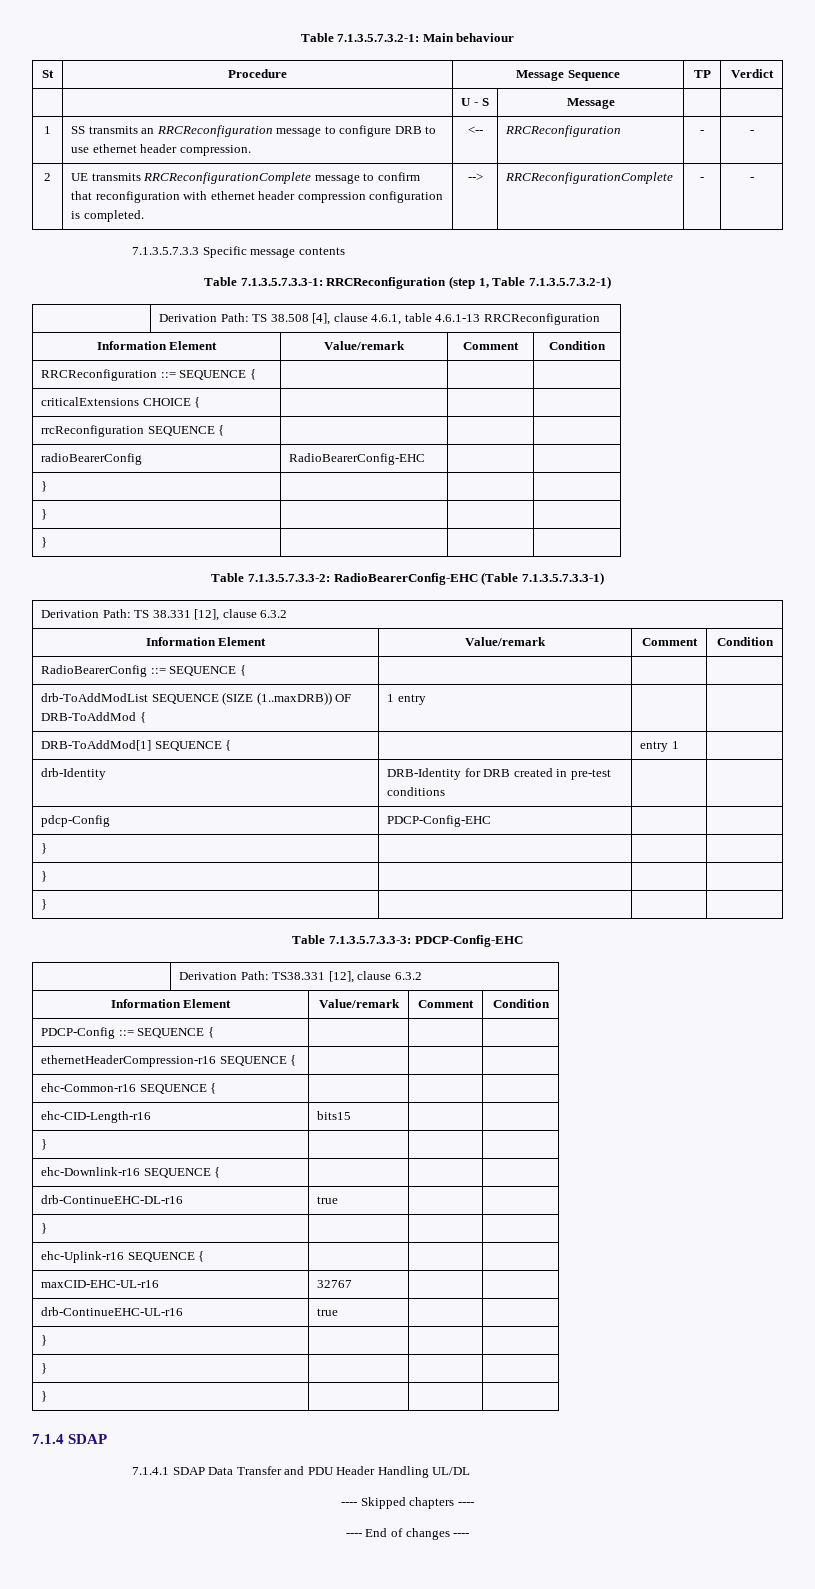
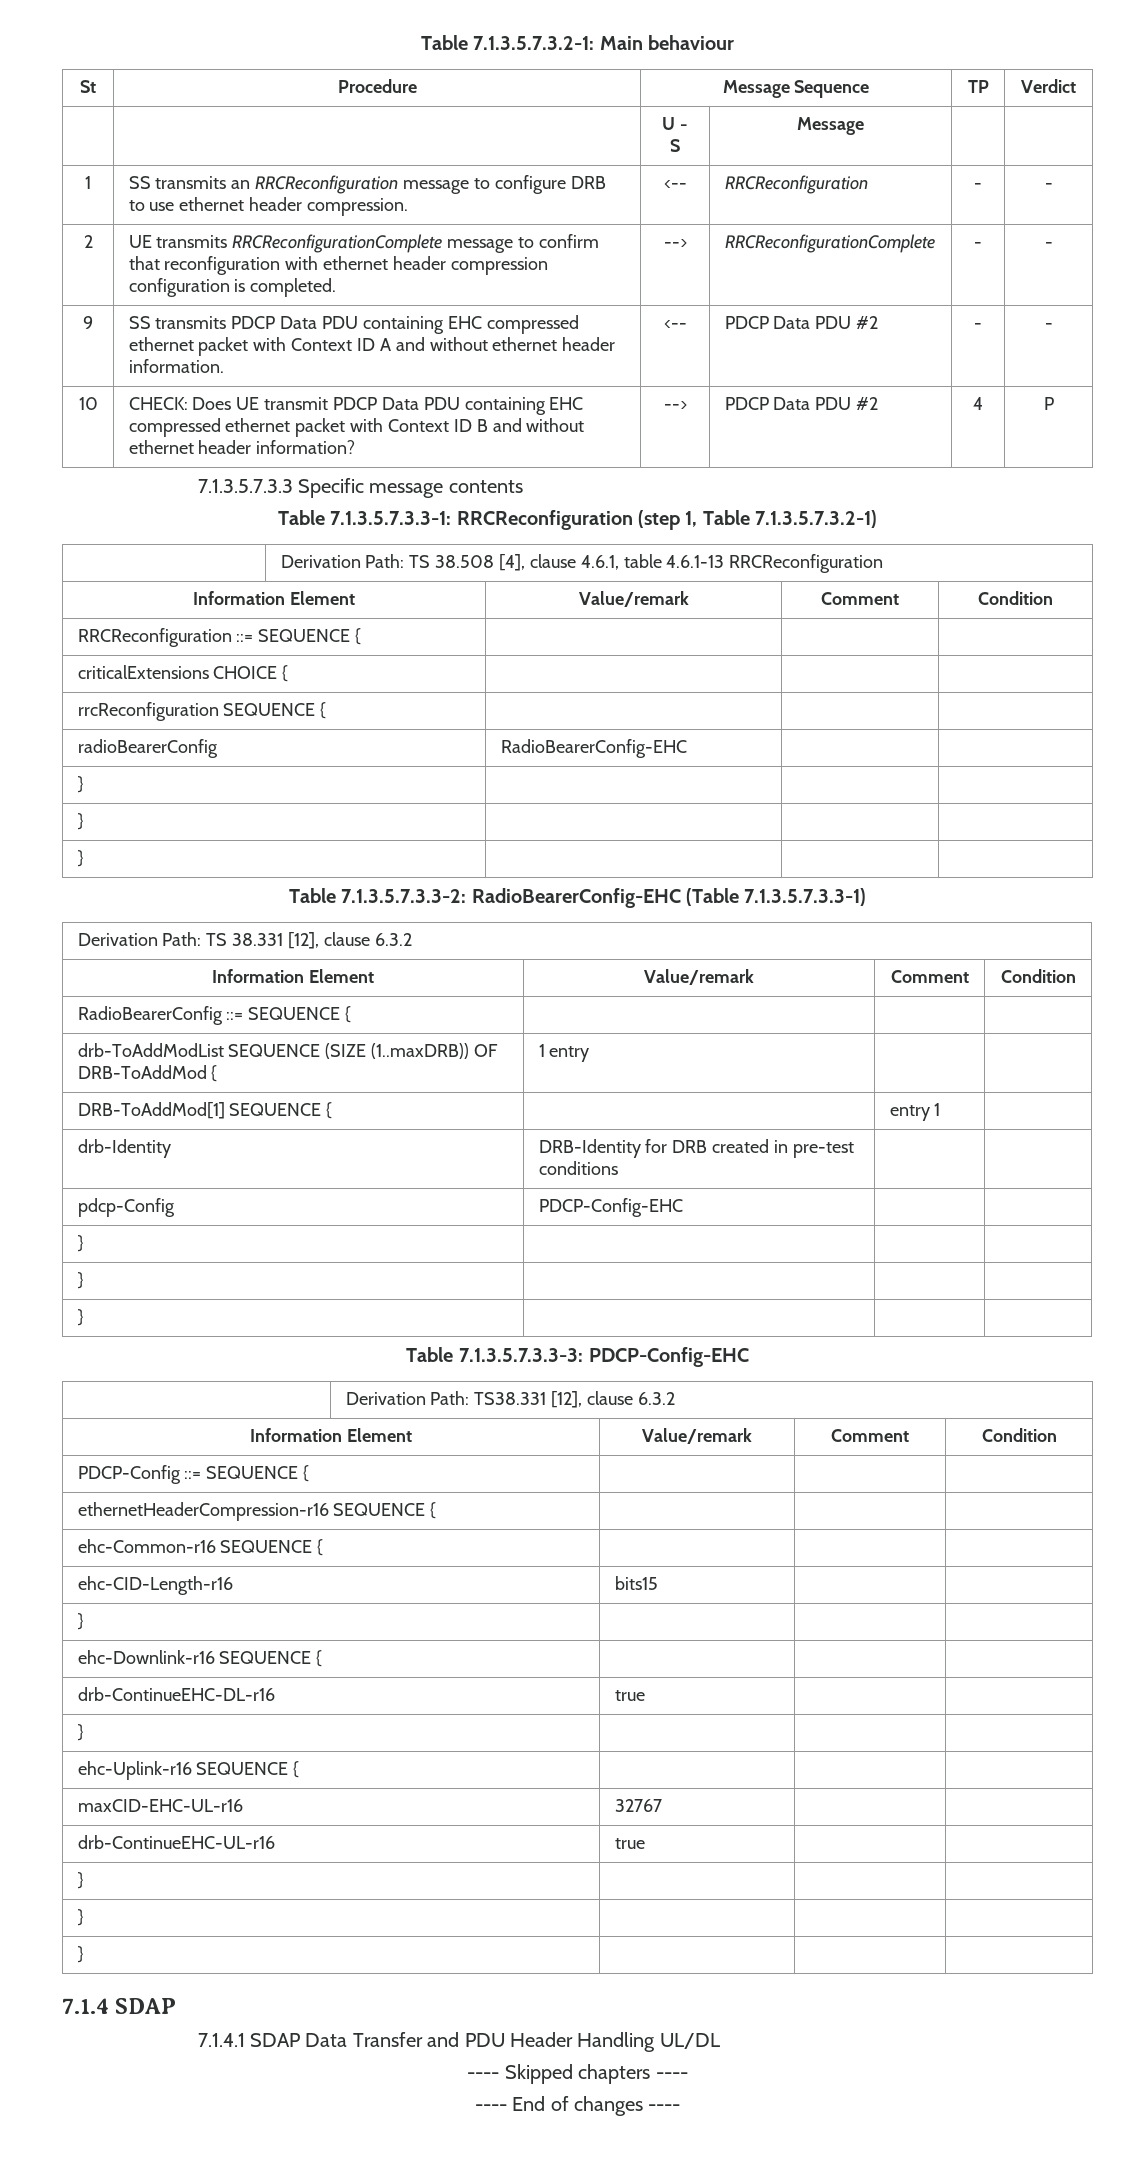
(754, 179) none -> [83,316,93,329] [128,315,579,334] [128,337,616,356] [128,359,224,373] [663,320,687,329] [724,316,879,329] [974,323,982,329] [1044,323,1053,329] [78,397,98,410] [128,397,584,415] [128,418,585,437] [128,440,356,454] [663,401,687,410] [724,397,879,410] [973,397,983,410] [1043,397,1054,410] // 9 | SS transmits PDCP Data PDU containing EHC compressed ethernet packet with Context ID A and without ethernet header information. | <-- | PDCP Data PDU #2 | - | - // 10 | CHECK: Does UE transmit PDCP Data PDU containing EHC compressed ethernet packet with Context ID B and without ethernet header information? | --> | PDCP Data PDU #2 | 4 | P

